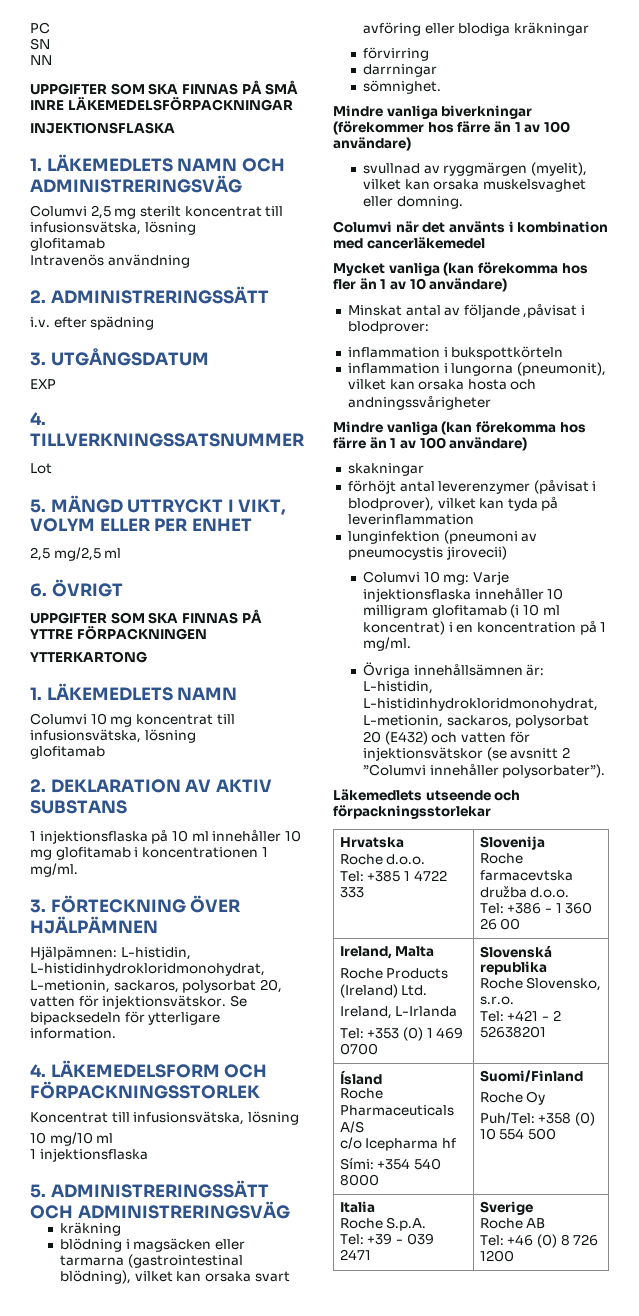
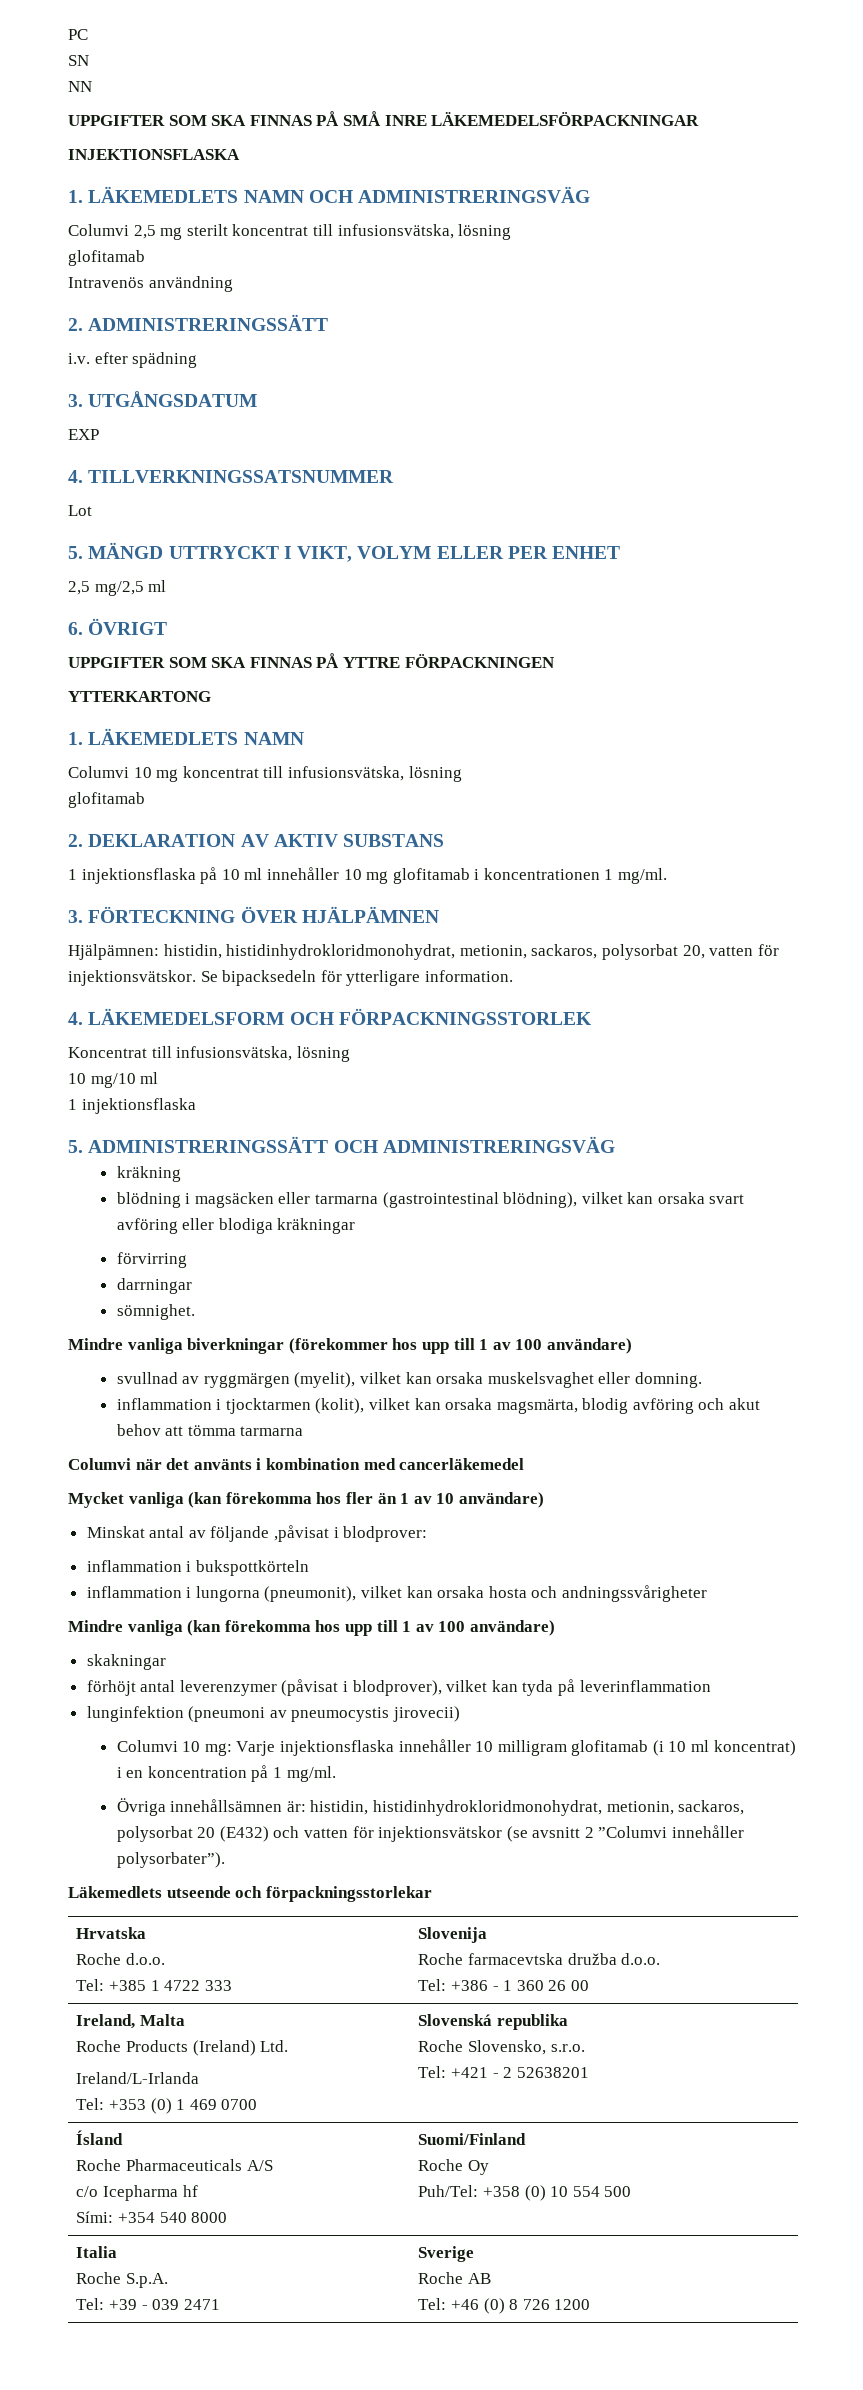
[120,947,191,960] [30,963,265,976] [30,980,110,993] L-histidin, L-histidinhydrokloridmonohydrat, L-metionin, -> [163,944,527,960] histidin, histidinhydrokloridmonohydrat, metionin,
[457,121,511,133] färre än -> [421,1338,475,1354] upp till
(463, 202) none -> [116,1398,761,1414] [116,1424,304,1436] // inflammation i tjocktarmen (kolit), vilket kan orsaka magsmärta, blodig avföring och akut behov att tömma tarmarna
[333,437,387,449] färre än -> [344,1620,398,1636] upp till
[363,681,434,694] [363,698,599,711] [363,715,444,728] L-histidin, L-histidinhydrokloridmonohydrat, L-metionin, -> [310,1800,674,1816] histidin, histidinhydrokloridmonohydrat, metionin,
[339,1006,458,1019] Ireland, L-Irlanda -> [76,2072,200,2084] Ireland/L-Irlanda

